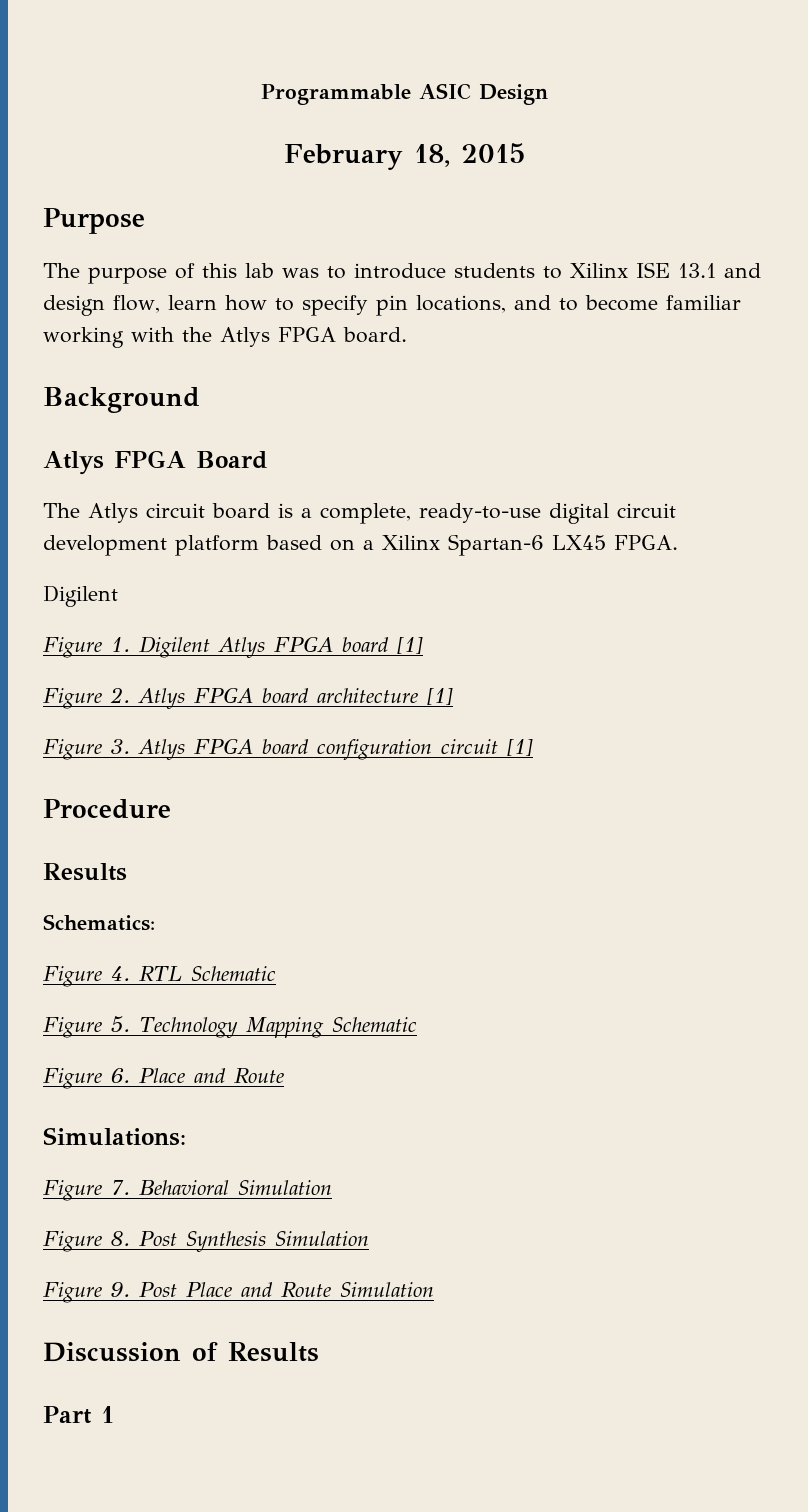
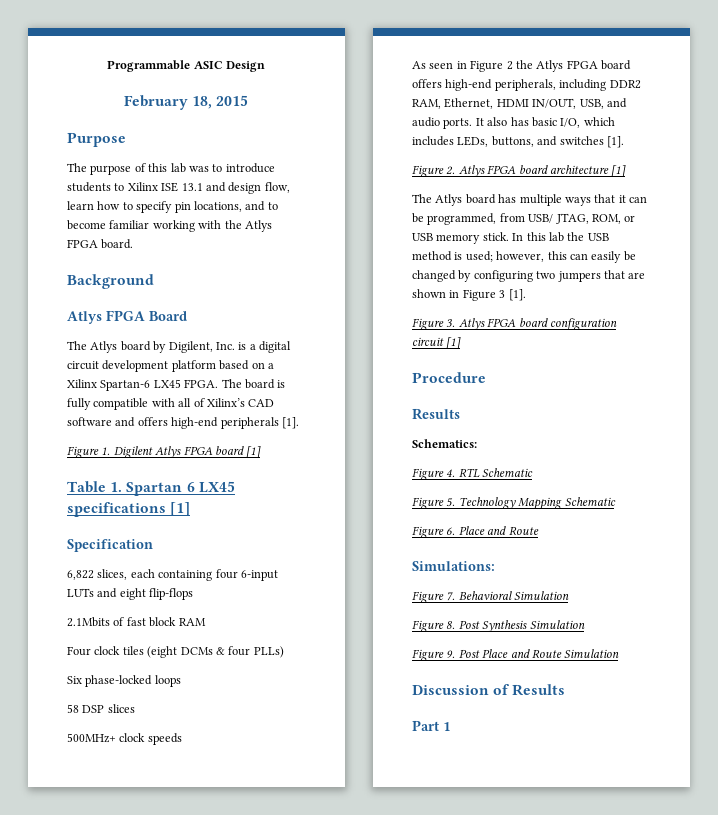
[146,503,541,524] circuit board is a complete, ready-to-use -> [120,341,256,353] board by Digilent, Inc. is a
[43,585,118,607] // Digilent -> [221,379,286,389] [67,398,275,410] [67,417,299,429] The board is fully compatible with all of Xilinx’s CAD software and offers high-end peripherals [1].
(423, 645) none -> [67,481,235,496] [67,502,191,517] [67,539,153,552] [67,569,278,581] [67,588,194,600] [67,617,206,627] [67,646,284,658] [67,675,181,687] [67,704,135,713] [67,733,182,745] [412,60,631,72] [412,79,641,91] [412,98,627,109] [412,117,615,129] [412,136,624,148] // Table 1. Spartan 6 LX45 specifications [1] // Specification // 6,822 slices, each containing four 6-input LUTs and eight flip-flops // 2.1Mbits of fast block RAM // Four clock tiles (eight DCMs & four PLLs) // Six phase-locked loops // 58 DSP slices // 500MHz+ clock speeds // As seen in Figure 2 the Atlys FPGA board offers high-end peripherals, including DDR2 RAM, Ethernet, HDMI IN/OUT, USB, and audio ports. It also has basic I/O, which includes LEDs, buttons, and switches [1].
(453, 696) none -> [412,194,647,206] [412,213,636,225] [412,232,609,244] [412,251,636,263] [412,270,646,282] [412,289,526,301] // The Atlys board has multiple ways that it can be programmed, from USB/ JTAG, ROM, or USB memory stick. In this lab the USB method is used; however, this can easily be changed by configuring two jumpers that are shown in Figure 3 [1].

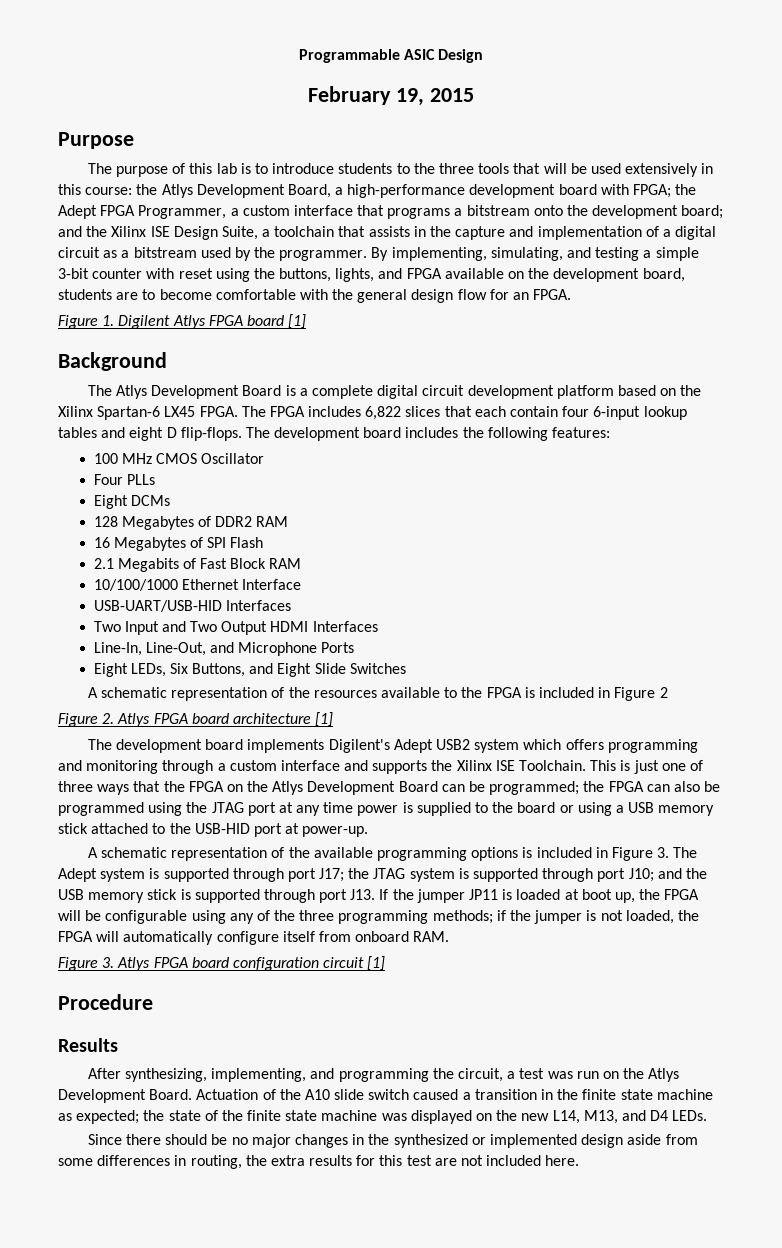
[192,96,212,109] 18, -> [396,88,424,106] 19,
[188,166,209,172] was -> [240,163,251,174] is
[127,182,290,194] [67,201,278,213] [67,220,272,232] [67,239,134,249] [67,274,154,289] [67,310,187,324] [67,341,291,353] [67,360,274,372] [67,379,286,391] [67,398,275,410] [67,417,299,429] Xilinx ISE 13.1 and design flow, learn how to specify pin locations, and to become familiar working with the Atlys FPGA board. // Background // Atlys FPGA Board // The Atlys board by Digilent, Inc. is a digital circuit development platform based on a Xilinx Spartan-6 LX45 FPGA. The board is fully compatible with all of Xilinx’s CAD software and offers high-end peripherals [1]. -> [413,163,714,177] [58,184,697,198] [58,205,724,219] [58,226,717,240] [58,247,699,261] [58,268,685,282] [58,289,572,303] the three tools that will be used extensively in this course: the Atlys Development Board, a high-performance development board with FPGA; the Adept FPGA Programmer, a custom interface that programs a bitstream onto the development board; and the Xilinx ISE Design Suite, a toolchain that assists in the capture and implementation of a digital circuit as a bitstream used by the programmer. By implementing, simulating, and testing a simple 3-bit counter with reset using the buttons, lights, and FPGA available on the development board, students are to become comfortable with the general design flow for an FPGA.
[67,481,235,496] [67,502,191,517] [67,539,153,552] [67,569,278,581] [67,588,194,600] [67,617,206,627] [67,646,284,658] [67,675,181,687] [67,704,135,713] [67,733,182,745] [412,60,631,72] [412,79,641,91] [412,98,627,109] [412,117,615,129] [412,136,624,148] Table 1. Spartan 6 LX45 specifications [1] // Specification // 6,822 slices, each containing four 6-input LUTs and eight flip-flops // 2.1Mbits of fast block RAM // Four clock tiles (eight DCMs & four PLLs) // Six phase-locked loops // 58 DSP slices // 500MHz+ clock speeds // As seen in Figure 2 the Atlys FPGA board offers high-end peripherals, including DDR2 RAM, Ethernet, HDMI IN/OUT, USB, and audio ports. It also has basic I/O, which includes LEDs, buttons, and switches [1]. -> [58,352,167,371] [87,385,702,399] [58,406,687,420] [58,427,611,441] [93,453,265,464] [93,474,155,485] [93,495,170,509] [93,516,289,530] [93,537,264,551] [93,558,302,572] [93,579,301,591] [93,600,291,612] [93,621,378,635] [93,642,355,656] [93,663,406,677] [87,687,668,701] Background // The Atlys Development Board is a complete digital circuit development platform based on the Xilinx Spartan-6 LX45 FPGA. The FPGA includes 6,822 slices that each contain four 6-input lookup tables and eight D flip-flops. The development board includes the following features: // 100 MHz CMOS Oscillator // Four PLLs // Eight DCMs // 128 Megabytes of DDR2 RAM // 16 Megabytes of SPI Flash // 2.1 Megabits of Fast Block RAM // 10/100/1000 Ethernet Interface // USB-UART/USB-HID Interfaces // Two Input and Two Output HDMI Interfaces // Line-In, Line-Out, and Microphone Ports // Eight LEDs, Six Buttons, and Eight Slide Switches // A schematic representation of the resources available to the FPGA is included in Figure 2
[435,194,647,206] [412,213,636,225] [412,232,609,244] [412,251,636,263] [412,270,646,282] [412,289,526,301] Atlys board has multiple ways that it can be programmed, from USB/ JTAG, ROM, or USB memory stick. In this lab the USB method is used; however, this can easily be changed by configuring two jumpers that are shown in Figure 3 [1]. -> [116,739,698,753] [58,760,703,774] [58,781,721,795] [58,802,715,816] [58,823,369,837] [87,847,698,861] [58,868,707,882] [58,889,700,903] [58,910,699,924] [58,931,450,945] development board implements Digilent's Adept USB2 system which offers programming and monitoring through a custom interface and supports the Xilinx ISE Toolchain. This is just one of three ways that the FPGA on the Atlys Development Board can be programmed; the FPGA can also be programmed using the JTAG port at any time power is supplied to the board or using a USB memory stick attached to the USB-HID port at power-up. // A schematic representation of the available programming options is included in Figure 3. The Adept system is supported through port J17; the JTAG system is supported through port J10; and the USB memory stick is supported through port J13. If the jumper JP11 is loaded at boot up, the FPGA will be configurable using any of the three programming methods; if the jumper is not loaded, the FPGA will automatically configure itself from onboard RAM.
[412,439,477,448] [412,468,534,480] [412,497,616,510] [412,526,539,538] [412,561,495,571] [412,591,570,603] [412,620,585,632] [412,649,620,661] [412,684,566,696] [412,720,450,731] Schematics: // Figure 4. RTL Schematic // Figure 5. Technology Mapping Schematic // Figure 6. Place and Route // Simulations: // Figure 7. Behavioral Simulation // Figure 8. Post Synthesis Simulation // Figure 9. Post Place and Route Simulation // Discussion of Results // Part 1 -> [87,1068,680,1082] [58,1089,713,1103] [58,1110,708,1124] [87,1134,698,1148] [58,1155,580,1169] After synthesizing, implementing, and programming the circuit, a test was run on the Atlys Development Board. Actuation of the A10 slide switch caused a transition in the finite state machine as expected; the state of the finite state machine was displayed on the new L14, M13, and D4 LEDs. // Since there should be no major changes in the synthesized or implemented design aside from some differences in routing, the extra results for this test are not included here.

